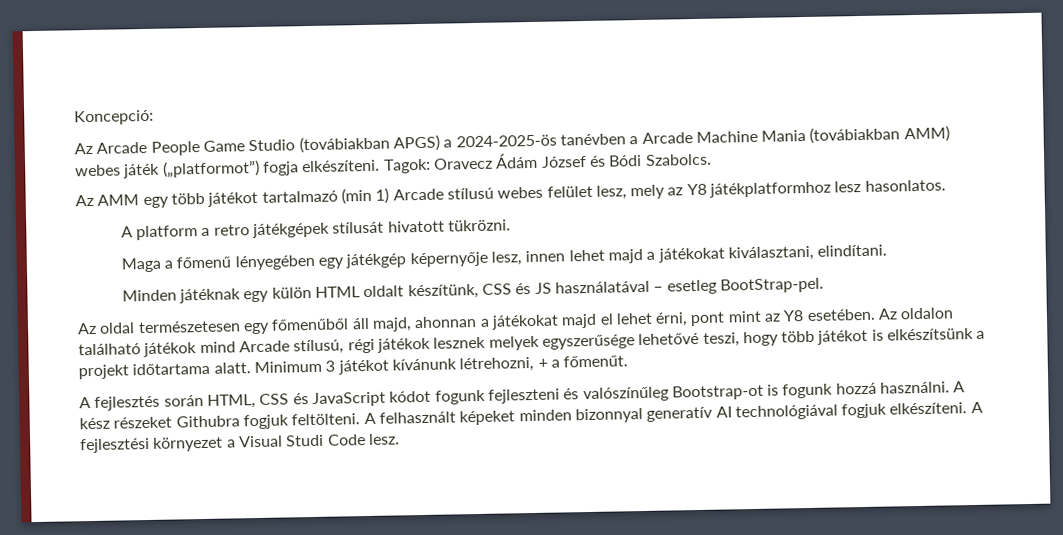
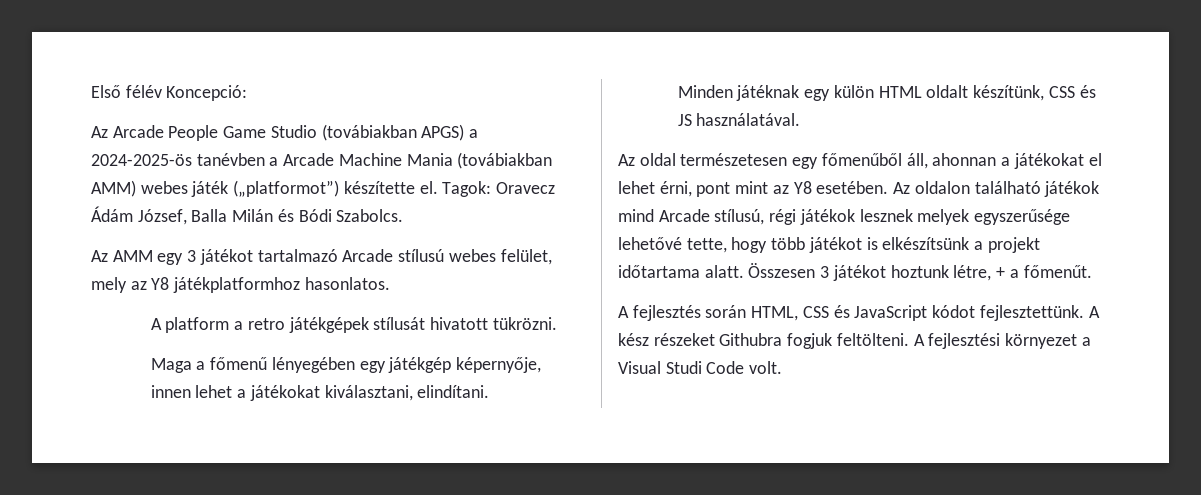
(74, 117) none -> [91,85,162,98] Első félév
[262,159,381,176] fogja elkészíteni. -> [343,181,438,194] készítette el.
[540,155,587,168] József -> [137,209,274,225] József, Balla Milán
[170,192,205,205] több -> [187,250,197,262] 3
[340,187,390,205] (min 1) -> (338, 255) none
[546,185,627,200] felület lesz, -> [500,249,552,265] felület,
[834,180,862,193] lesz -> (301, 285) none
[409,251,522,268] képernyője lesz, -> [456,357,542,373] képernyője,
[607,248,643,264] majd -> (233, 391) none
[554,277,824,295] használatával – esetleg BootStrap-pel. -> [696,113,801,126] használatával.
[351,317,412,332] áll majd, -> [906,153,928,169] áll,
[561,313,598,329] majd -> (1084, 161) none
[702,332,740,347] teszi, -> [686,238,727,253] tette,
[253,356,535,375] Minimum 3 játékot kívánunk létrehozni, -> [748,263,992,281] Összesen 3 játékot hoztunk létre,
[434,381,951,405] fogunk fejleszteni és valószínűleg Bootstrap-ot is fogunk hozzá használni. -> [979,305,1084,321] fejlesztettünk.
[378,401,983,426] felhasznált képeket minden bizonnyal generatív AI technológiával fogjuk elkészíteni. A -> (925, 340) none
[367,433,400,445] lesz. -> [749,361,783,374] volt.

